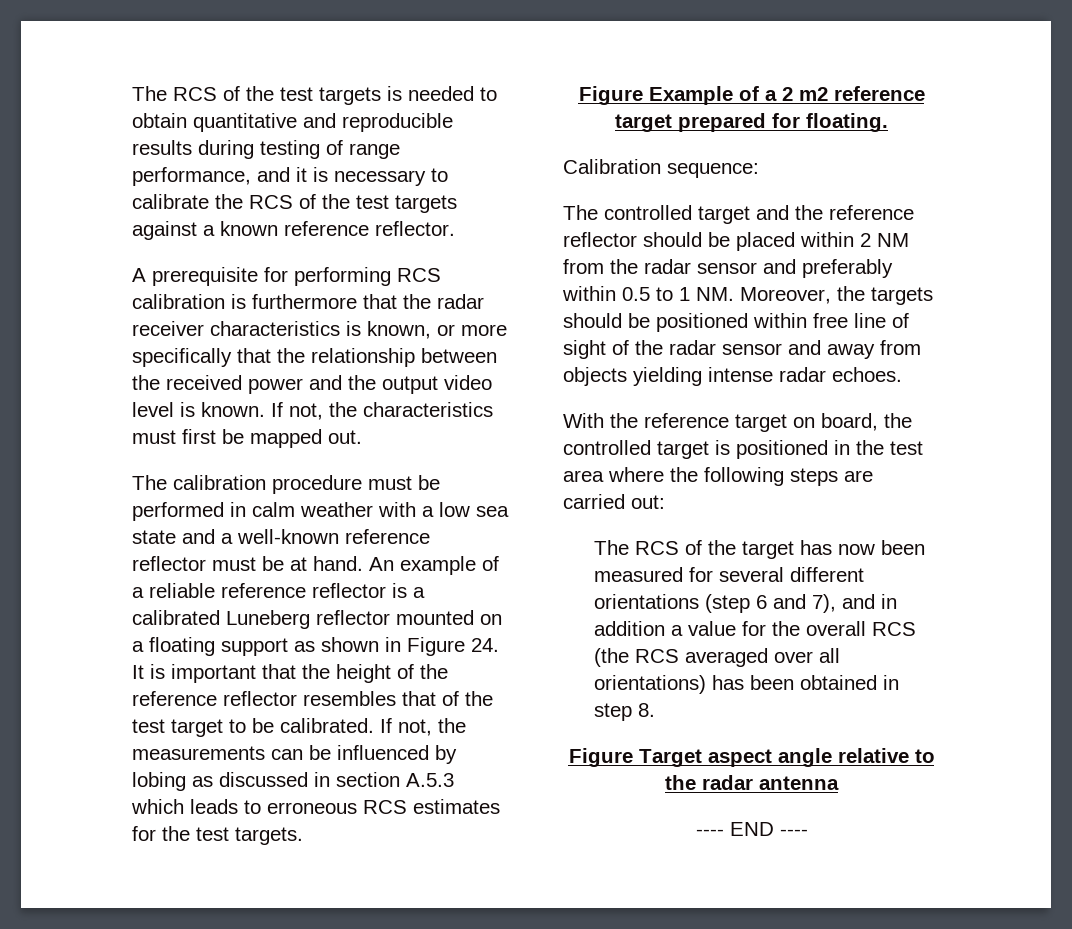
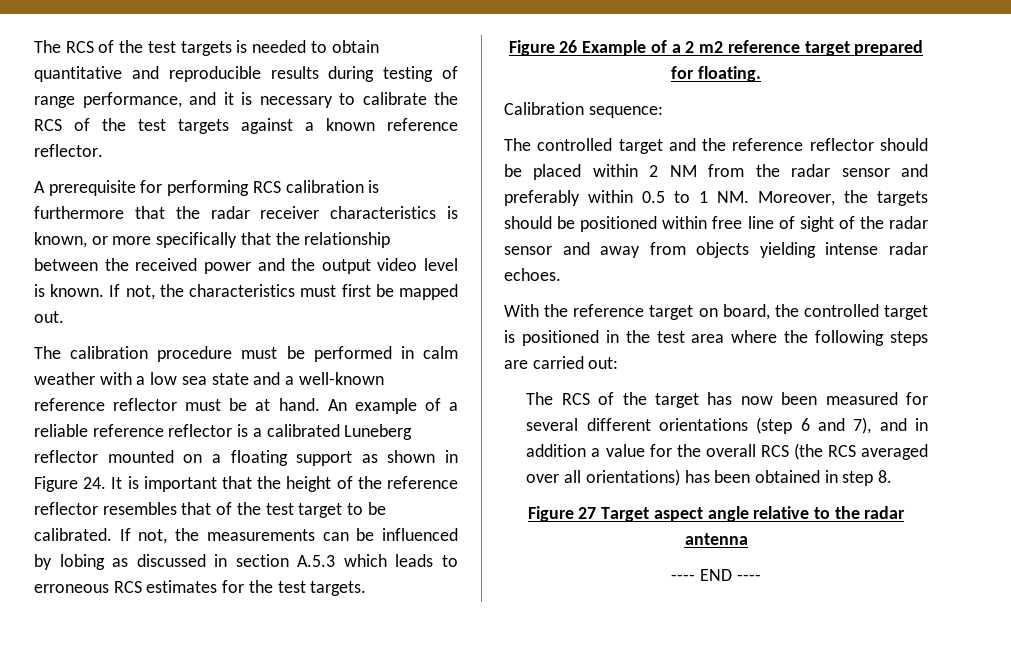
(643, 95) none -> [559,40,578,53] 26
(633, 757) none -> [578,507,597,519] 27

